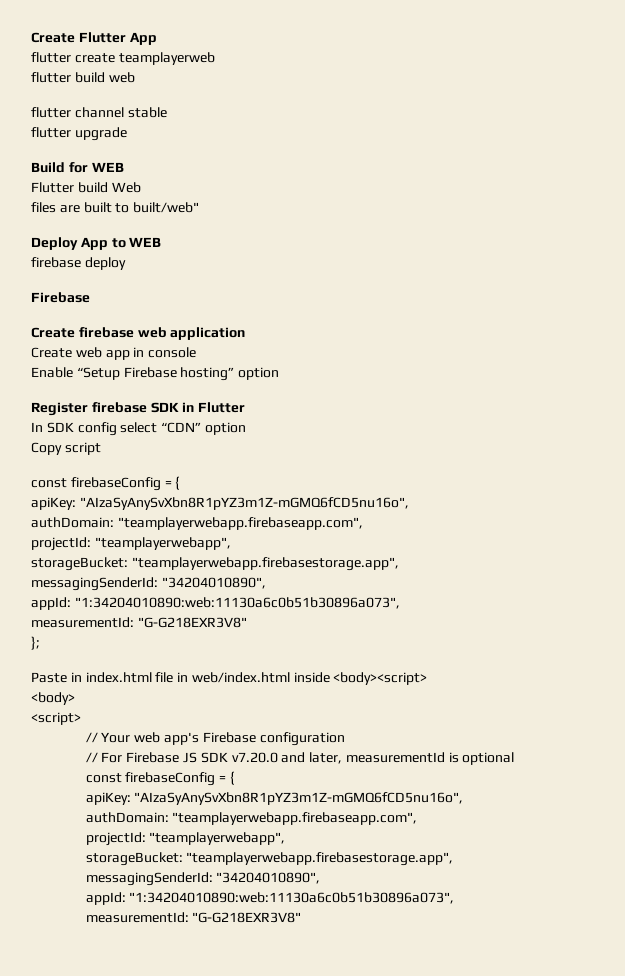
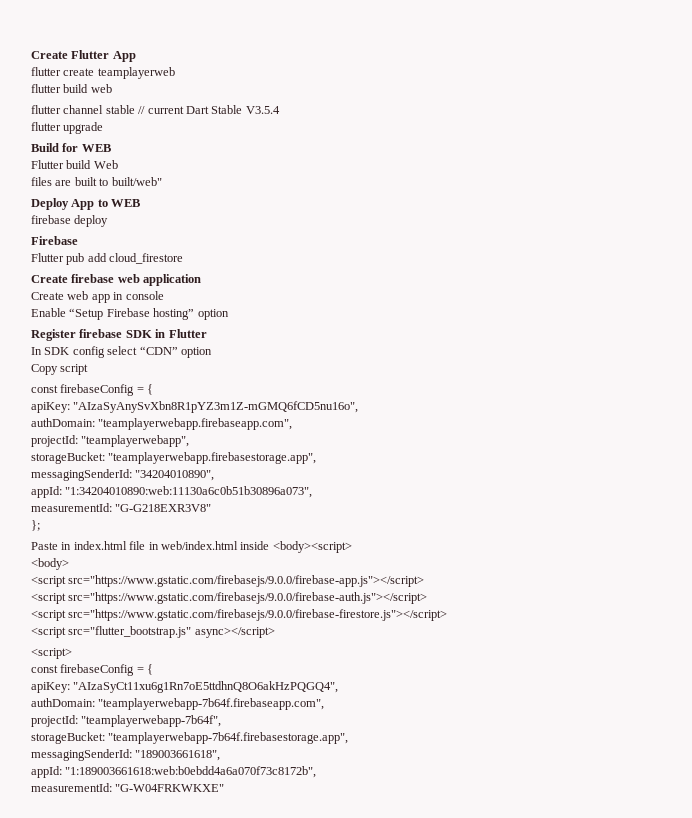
(167, 112) none -> [138,105,280,114] // current Dart Stable V3.5.4
(90, 297) none -> [31,253,184,265] // Flutter pub add cloud_firestore
[31,712,81,725] [85,732,345,746] [85,752,515,765] [85,771,235,786] [85,792,464,805] [85,812,418,825] [85,832,286,846] [85,852,454,866] [85,872,321,886] [85,892,455,905] [85,912,302,923] <script> // // Your web app's Firebase configuration // // For Firebase JS SDK v7.20.0 and later, measurementId is optional // const firebaseConfig = { // apiKey: "AIzaSyAnySvXbn8R1pYZ3m1Z-mGMQ6fCD5nu16o", // authDomain: "teamplayerwebapp.firebaseapp.com", // projectId: "teamplayerwebapp", // storageBucket: "teamplayerwebapp.firebasestorage.app", // messagingSenderId: "34204010890", // appId: "1:34204010890:web:11130a6c0b51b30896a073", // measurementId: "G-G218EXR3V8" -> [31,575,425,587] [31,592,428,604] [31,609,448,621] [31,626,275,638] [31,648,72,659] [31,664,154,676] [31,681,339,693] [31,698,325,710] [31,715,222,727] [31,732,349,744] [31,749,221,761] [31,766,317,778] [31,783,225,792] <script src="https://www.gstatic.com/firebasejs/9.0.0/firebase-app.js"></script> // <script src="https://www.gstatic.com/firebasejs/9.0.0/firebase-auth.js"></script> // <script src="https://www.gstatic.com/firebasejs/9.0.0/firebase-firestore.js"></script> // <script src="flutter_bootstrap.js" async></script> // <script> // const firebaseConfig = { // apiKey: "AIzaSyCt11xu6g1Rn7oE5ttdhnQ8O6akHzPQGQ4", // authDomain: "teamplayerwebapp-7b64f.firebaseapp.com", // projectId: "teamplayerwebapp-7b64f", // storageBucket: "teamplayerwebapp-7b64f.firebasestorage.app", // messagingSenderId: "189003661618", // appId: "1:189003661618:web:b0ebdd4a6a070f73c8172b", // measurementId: "G-W04FRKWKXE"

